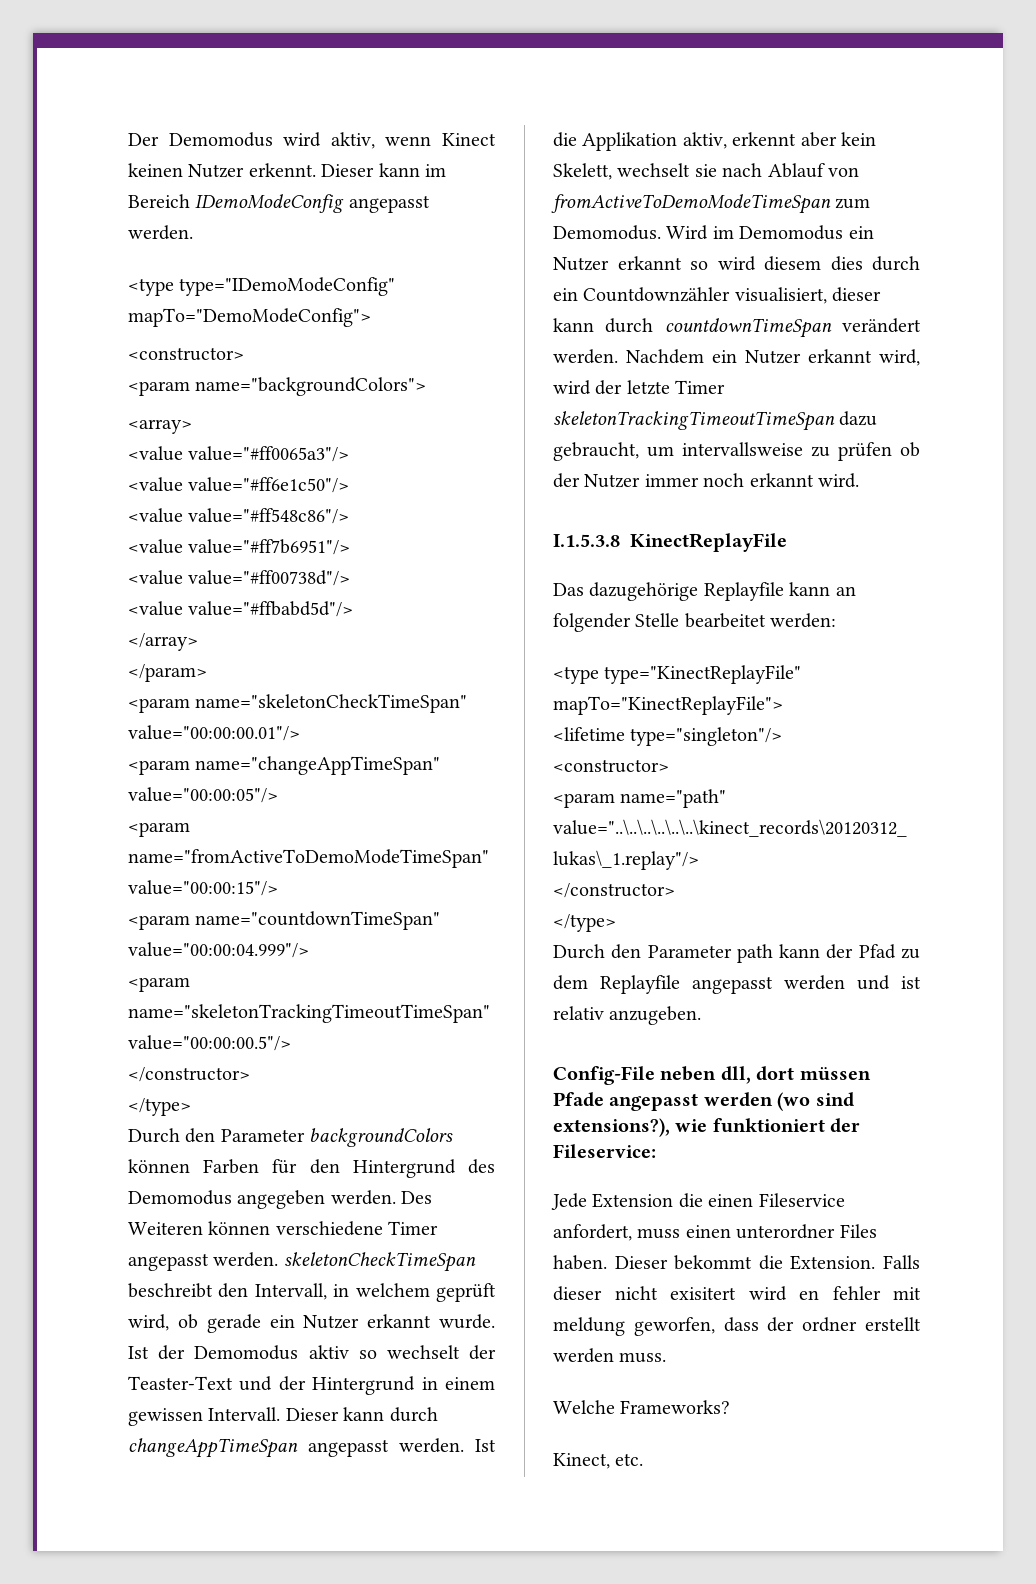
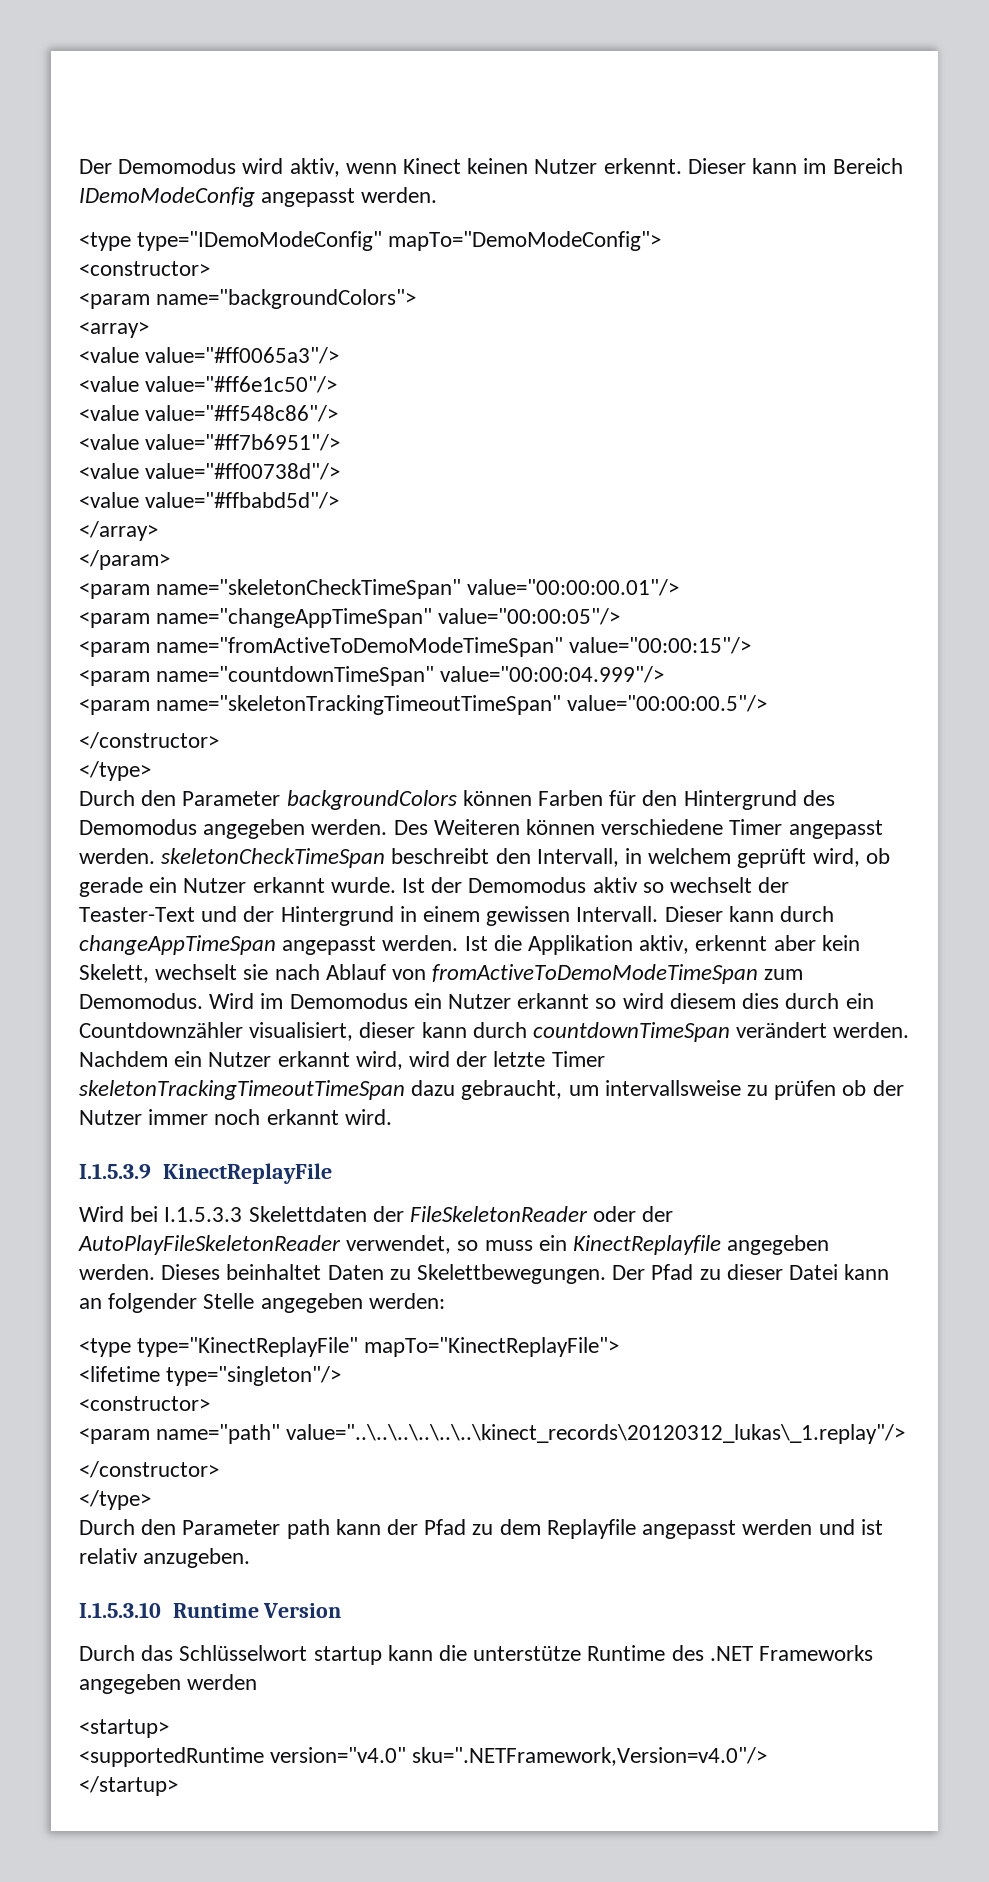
[553,534,620,547] I.1.5.3.8 -> [79,1163,151,1179] I.1.5.3.9
[553,582,784,601] Das dazugehörige Replayfile -> [79,1206,674,1222] [78,1235,830,1255] [79,1264,839,1284] Wird bei I.1.5.3.3 Skelettdaten der FileSkeletonReader oder der AutoPlayFileSkeletonReader verwendet, so muss ein KinectReplayfile angegeben werden. Dieses beinhaltet Daten zu Skelettbewegungen. Der Pfad zu dieser Datei
[684,613,766,628] bearbeitet -> [260,1293,363,1313] angegeben
[553,1066,871,1085] [553,1092,854,1111] [553,1118,861,1137] [553,1144,656,1158] [551,1193,845,1210] [553,1224,877,1241] [553,1255,920,1270] [553,1286,921,1301] [553,1317,921,1336] [553,1348,667,1363] [553,1400,731,1414] [553,1453,644,1469] Config-File neben dll, dort müssen Pfade angepasst werden (wo sind extensions?), wie funktioniert der Fileservice: // Jede Extension die einen Fileservice anfordert, muss einen unterordner Files haben. Dieser bekommt die Extension. Falls dieser nicht exisitert wird en fehler mit meldung geworfen, dass der ordner erstellt werden muss. // Welche Frameworks? // Kinect, etc. -> [79,1602,342,1618] [79,1645,874,1665] [79,1674,258,1694] [79,1719,169,1738] [79,1747,768,1767] [79,1776,178,1796] I.1.5.3.10 Runtime Version // Durch das Schlüsselwort startup kann die unterstütze Runtime des .NET Frameworks angegeben werden // <startup> // <supportedRuntime version="v4.0" sku=".NETFramework,Version=v4.0"/> // </startup>

